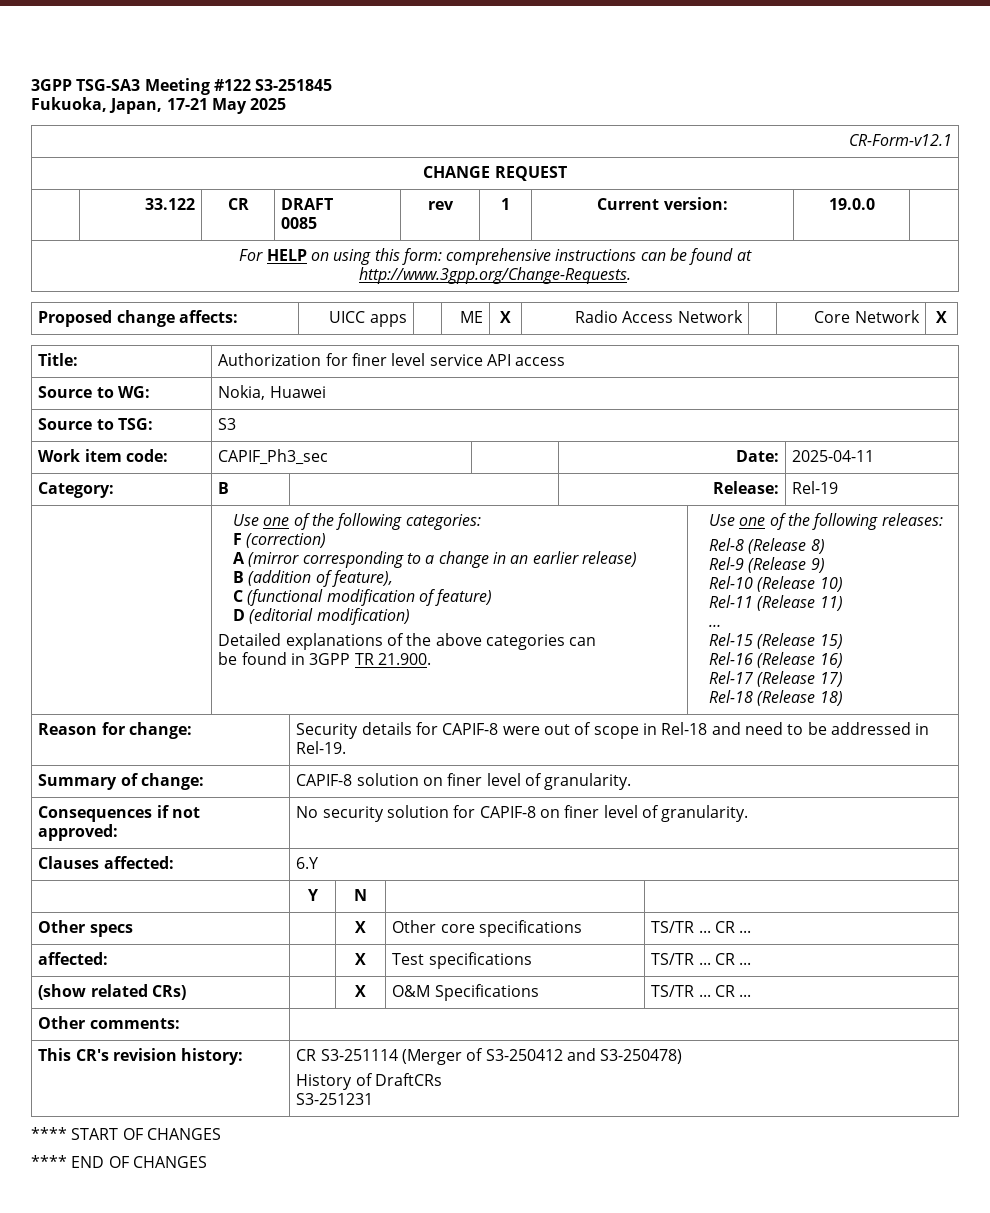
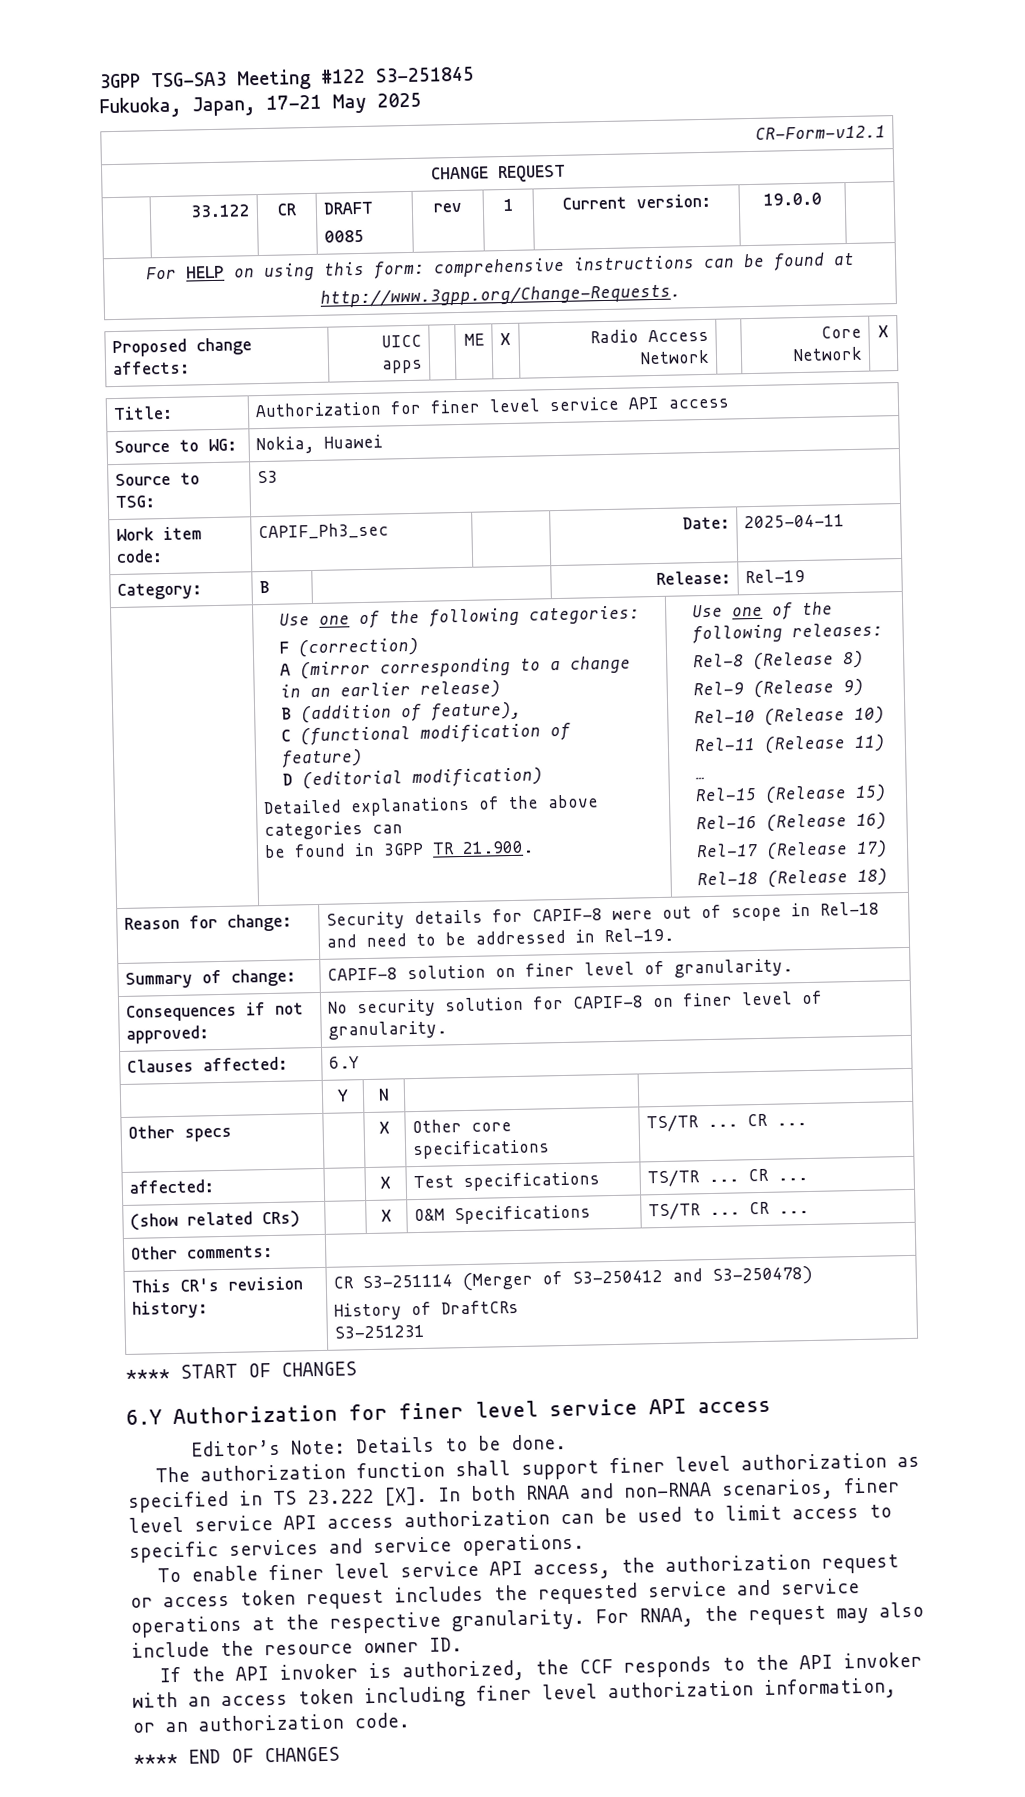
(221, 1134) none -> [126,1398,771,1425] [190,1434,567,1457] [155,1452,921,1483] [128,1477,900,1513] [128,1504,892,1533] [129,1533,585,1563] [157,1554,900,1583] [130,1578,860,1610] [130,1601,924,1638] [131,1637,463,1658] [159,1651,923,1683] [132,1677,897,1709] [132,1712,410,1733] // 6.Y Authorization for finer level service API access // Editor’s Note: Details to be done. // The authorization function shall support finer level authorization as specified in TS 23.222 [X]. In both RNAA and non-RNAA scenarios, finer level service API access authorization can be used to limit access to specific services and service operations. // To enable finer level service API access, the authorization request or access token request includes the requested service and service operations at the respective granularity. For RNAA, the request may also include the resource owner ID. // If the API invoker is authorized, the CCF responds to the API invoker with an access token including finer level authorization information, or an authorization code.

